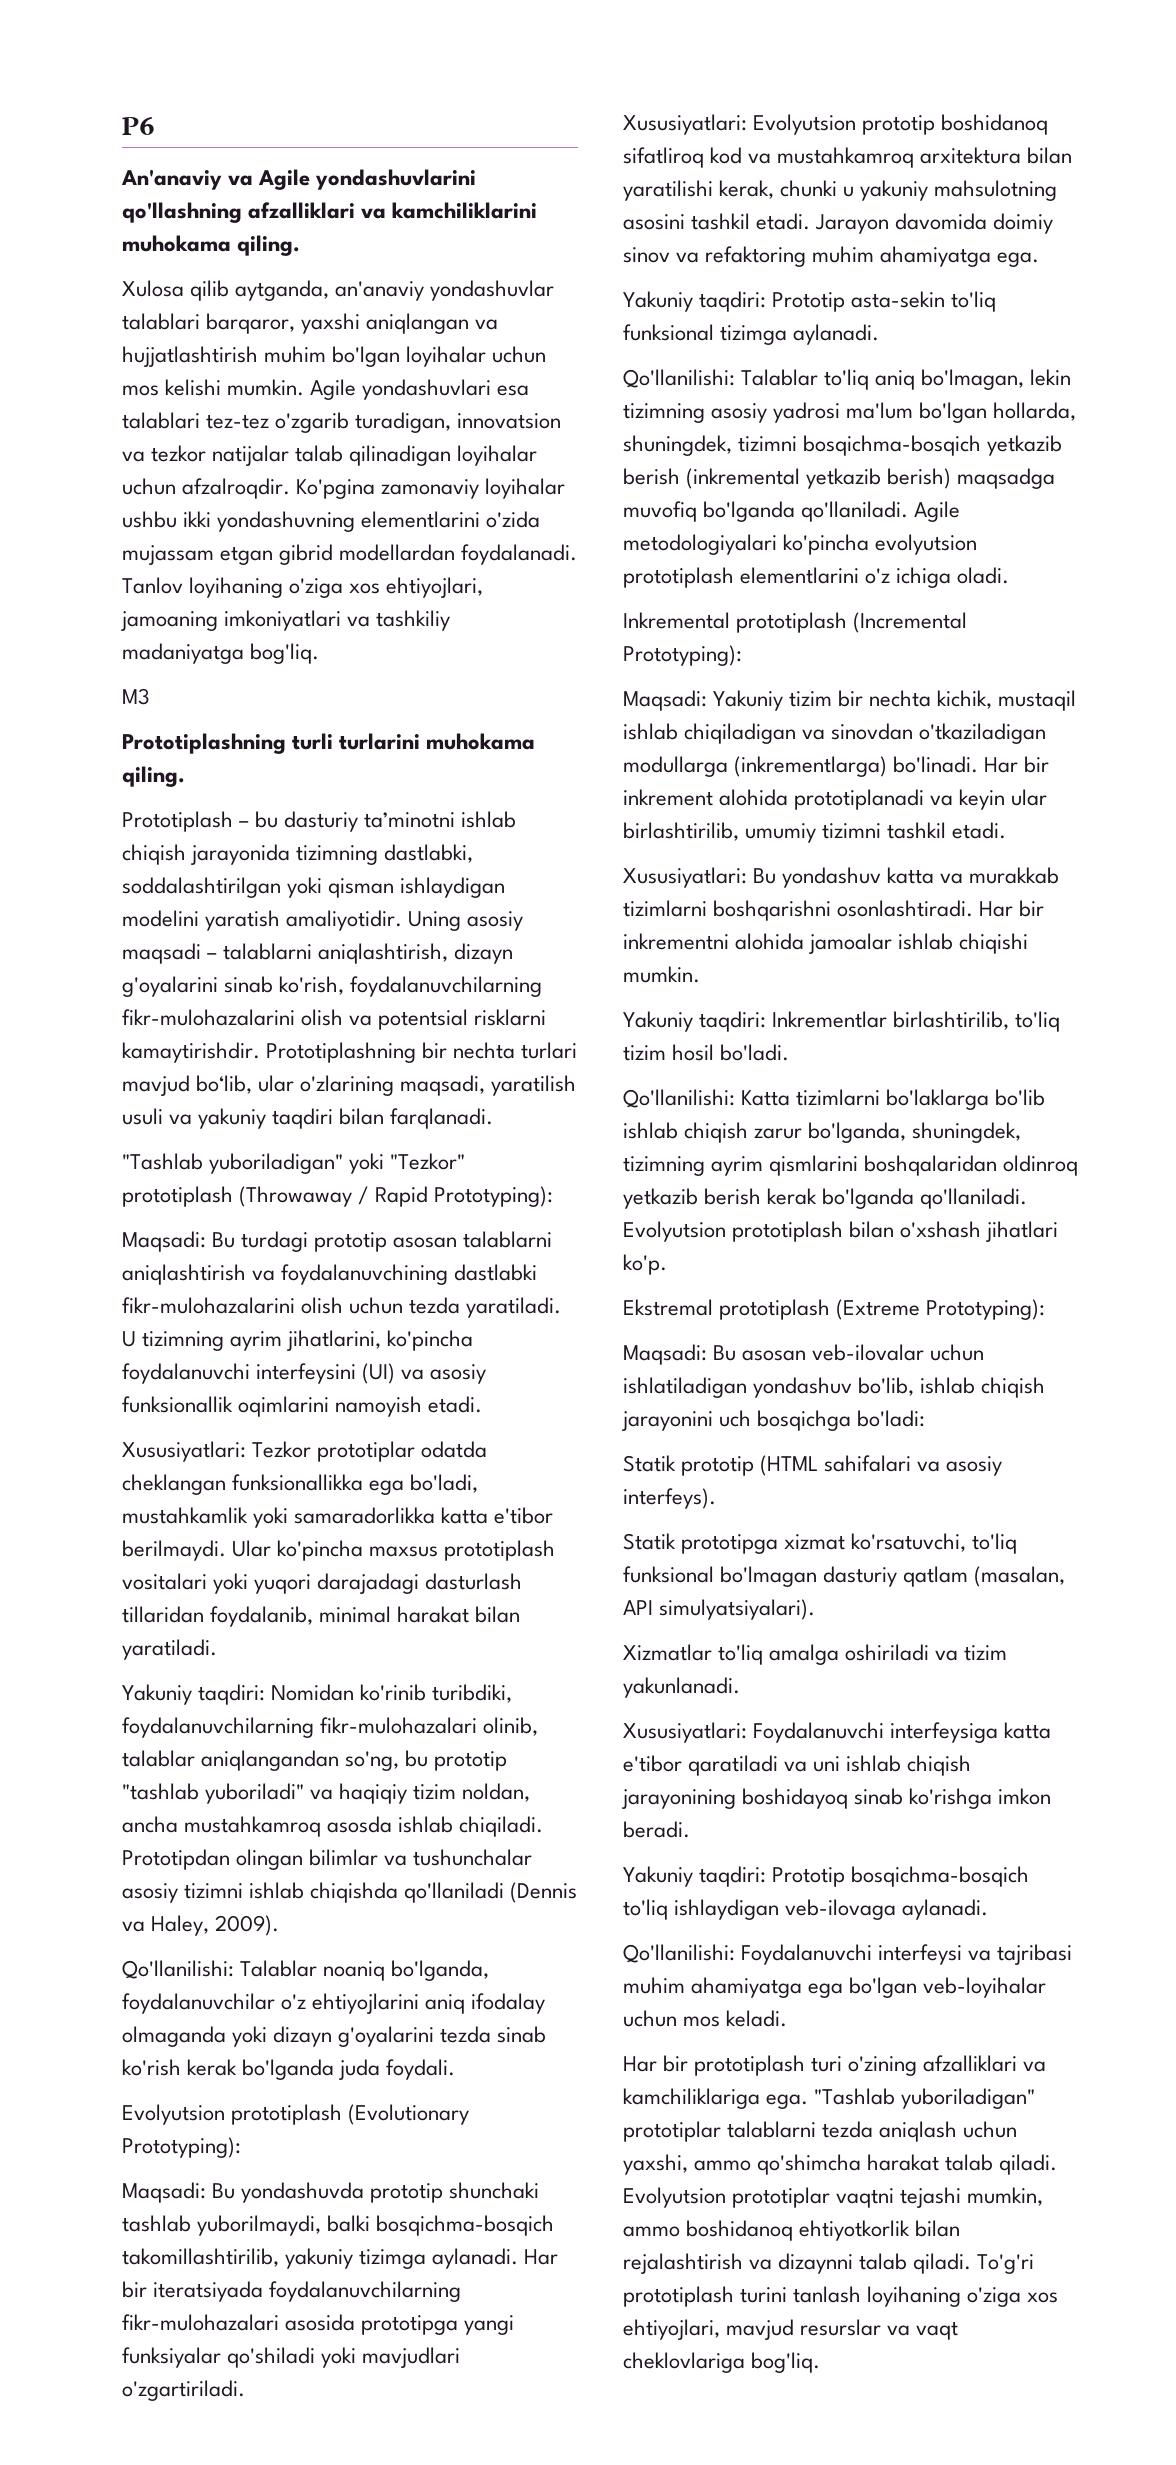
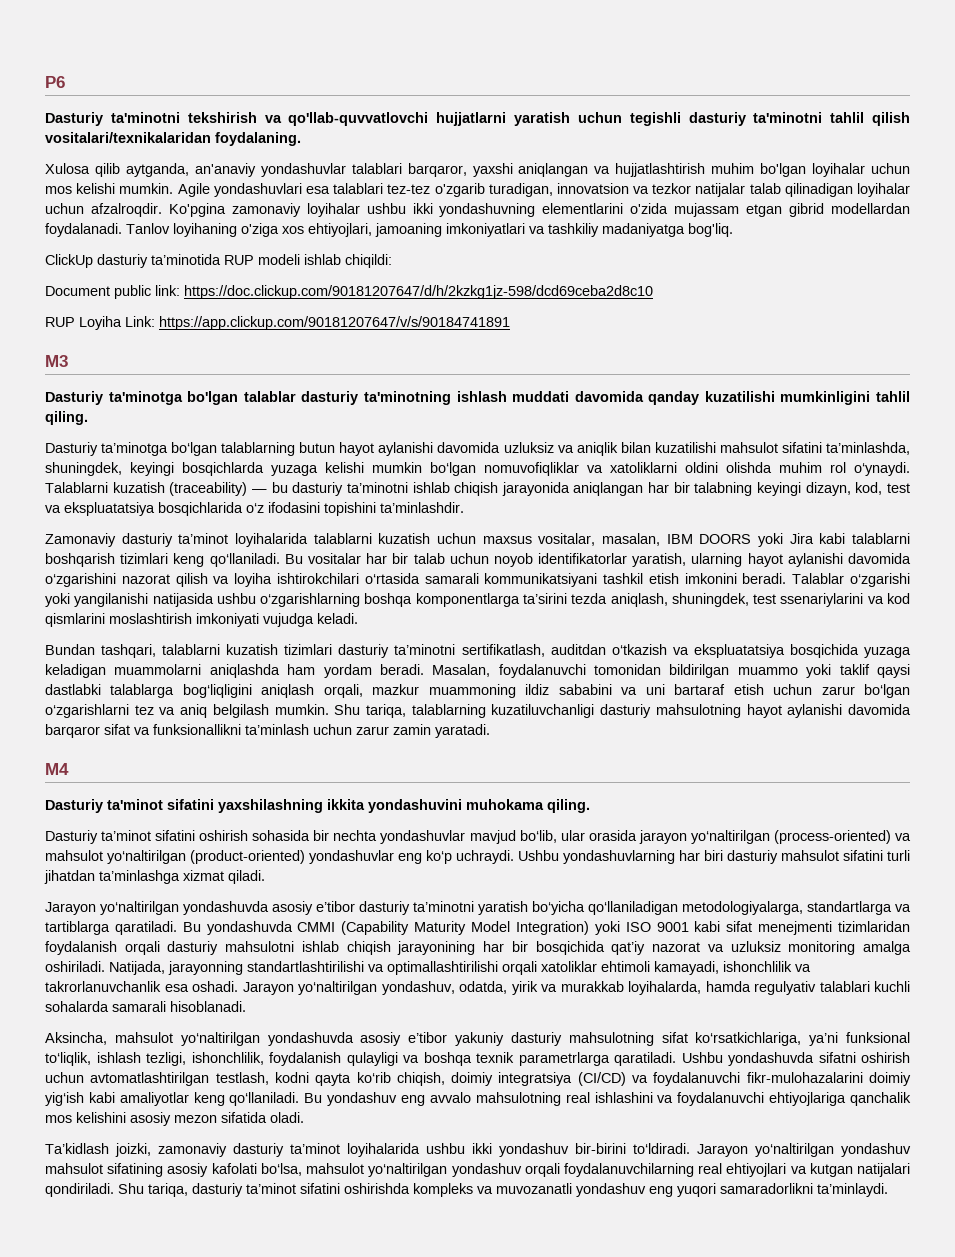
[121,169,477,190] [122,202,538,223] [122,235,301,256] An'anaviy va Agile yondashuvlarini qo'llashning afzalliklari va kamchiliklarini muhokama qiling. -> [45,112,911,126] [45,132,301,146] Dasturiy ta'minotni tekshirish va qo'llab-quvvatlovchi hujjatlarni yaratish uchun tegishli dasturiy ta'minotni tahlil qilish vositalari/texnikalaridan foydalaning.
[122,688,150,705] [122,733,536,754] [122,766,185,787] [122,811,250,832] M3 // Prototiplashning turli turlarini muhokama qiling. // Prototiplash – -> [45,254,392,268] [45,285,653,299] [45,316,510,330] [45,355,68,367] [45,391,911,405] [45,411,88,425] [45,442,911,456] [45,462,910,476] [45,482,267,496] ClickUp dasturiy ta’minotida RUP modeli ishlab chiqildi: // Document public link: https://doc.clickup.com/90181207647/d/h/2kzkg1jz-598/dcd69ceba2d8c10 // RUP Loyiha Link: https://app.clickup.com/90181207647/v/s/90184741891 // M3 // Dasturiy ta'minotga bo'lgan talablar dasturiy ta'minotning ishlash muddati davomida qanday kuzatilishi mumkinligini tahlil qiling. // Dasturiy ta’minotga bo‘lgan talablarning butun hayot aylanishi davomida uzluksiz va aniqlik bilan kuzatilishi mahsulot sifatini ta’minlashda, shuningdek, keyingi bosqichlarda yuzaga kelishi mumkin bo‘lgan nomuvofiqliklar va xatoliklarni oldini olishda muhim rol o‘ynaydi. Talablarni kuzatish (traceability) —
[296,844,474,865] [122,877,506,898] [122,910,524,931] [122,943,514,964] [122,976,543,997] [122,1009,547,1030] [122,1042,578,1063] tizimning dastlabki, soddalashtirilgan yoki qisman ishlaydigan modelini yaratish amaliyotidir. Uning asosiy maqsadi – talablarni aniqlashtirish, dizayn g'oyalarini sinab ko'rish, foydalanuvchilarning fikr-mulohazalarini olish va potentsial risklarni kamaytirishdir. Prototiplashning bir nechta turlari -> [573,482,910,496] [45,502,464,516] [45,533,910,547] [45,553,911,567] [45,573,911,587] [45,593,911,607] [45,613,358,627] [45,644,912,658] [45,664,910,678] [45,684,911,698] [45,704,911,718] [45,724,490,738] [45,763,69,775] [45,799,590,813] [45,830,466,844] aniqlangan har bir talabning keyingi dizayn, kod, test va ekspluatatsiya bosqichlarida o‘z ifodasini topishini ta’minlashdir. // Zamonaviy dasturiy ta’minot loyihalarida talablarni kuzatish uchun maxsus vositalar, masalan, IBM DOORS yoki Jira kabi talablarni boshqarish tizimlari keng qo‘llaniladi. Bu vositalar har bir talab uchun noyob identifikatorlar yaratish, ularning hayot aylanishi davomida o‘zgarishini nazorat qilish va loyiha ishtirokchilari o‘rtasida samarali kommunikatsiyani tashkil etish imkonini beradi. Talablar o‘zgarishi yoki yangilanishi natijasida ushbu o‘zgarishlarning boshqa komponentlarga ta’sirini tezda aniqlash, shuningdek, test ssenariylarini va kod qismlarini moslashtirish imkoniyati vujudga keladi. // Bundan tashqari, talablarni kuzatish tizimlari dasturiy ta’minotni sertifikatlash, auditdan o‘tkazish va ekspluatatsiya bosqichida yuzaga keladigan muammolarni aniqlashda ham yordam beradi. Masalan, foydalanuvchi tomonidan bildirilgan muammo yoki taklif qaysi dastlabki talablarga bog‘liqligini aniqlash orqali, mazkur muammoning ildiz sababini va uni bartaraf etish uchun zarur bo‘lgan o‘zgarishlarni tez va aniq belgilash mumkin. Shu tariqa, talablarning kuzatiluvchanligi dasturiy mahsulotning hayot aylanishi davomida barqaror sifat va funksionallikni ta’minlash uchun zarur zamin yaratadi. // M4 // Dasturiy ta'minot sifatini yaxshilashning ikkita yondashuvini muhokama qiling. // Dasturiy ta’minot sifatini oshirish sohasida bir nechta yondashuvlar
[300,1075,577,1096] [122,1108,494,1129] [122,1153,466,1174] [122,1186,554,1207] [122,1231,553,1252] [122,1264,538,1285] [122,1297,562,1318] [122,1330,474,1351] [122,1363,487,1384] [122,1396,483,1417] [122,1441,488,1462] [122,1474,479,1495] [122,1507,554,1528] [122,1540,556,1561] [122,1573,523,1594] [122,1606,521,1627] [122,1639,217,1660] [122,1684,513,1705] [122,1717,539,1738] [122,1750,508,1771] [122,1783,531,1804] [122,1816,544,1837] [122,1849,533,1870] [122,1882,578,1903] [122,1915,280,1936] [122,1960,490,1981] [122,1993,546,2014] [122,2026,547,2047] [122,2059,456,2080] [122,2104,470,2125] [122,2137,241,2158] [122,2182,540,2203] [122,2215,555,2236] [122,2248,559,2269] [122,2281,462,2302] [122,2314,515,2335] [122,2347,461,2368] [122,2380,245,2401] [623,114,1049,135] [623,147,1073,168] [623,180,1058,201] [623,213,1054,234] [623,246,1040,267] [623,291,997,312] [623,324,880,345] [623,369,1072,390] [623,402,1077,423] [623,435,1063,456] [623,468,1056,489] [623,501,961,522] [623,534,978,555] [623,567,1010,588] [623,612,968,633] [623,645,742,666] [623,690,1077,711] [623,723,1047,744] [623,756,1050,777] [623,789,1048,810] [623,822,1007,843] [623,867,1060,888] [623,900,1045,921] [623,933,1029,954] [623,966,700,983] [623,1011,1061,1032] [623,1044,790,1061] [623,1089,1046,1110] [623,1122,1022,1143] [623,1155,1079,1176] [623,1188,1028,1209] [623,1221,1059,1242] [623,1254,667,1275] [623,1299,1046,1320] [623,1344,985,1365] [623,1377,1046,1398] [621,1410,926,1431] [623,1455,1003,1476] [623,1488,716,1509] [623,1533,1018,1554] [623,1566,1066,1587] [623,1599,816,1620] [623,1644,1008,1665] [623,1677,740,1698] [623,1722,1052,1743] [623,1755,972,1776] [621,1788,1052,1809] [623,1821,690,1838] [623,1866,1030,1887] [623,1899,989,1920] [623,1944,1073,1965] [623,1977,1047,1998] [623,2010,788,2027] [623,2055,1047,2076] [623,2088,1036,2109] [623,2121,1018,2142] [623,2154,1058,2175] [623,2187,1044,2208] [623,2220,961,2241] [623,2253,1035,2274] [623,2286,1059,2307] [623,2319,959,2340] [623,2352,821,2373] o'zlarining maqsadi, yaratilish usuli va yakuniy taqdiri bilan farqlanadi. // "Tashlab yuboriladigan" yoki "Tezkor" prototiplash (Throwaway / Rapid Prototyping): // Maqsadi: Bu turdagi prototip asosan talablarni aniqlashtirish va foydalanuvchining dastlabki fikr-mulohazalarini olish uchun tezda yaratiladi. U tizimning ayrim jihatlarini, ko'pincha foydalanuvchi interfeysini (UI) va asosiy funksionallik oqimlarini namoyish etadi. // Xususiyatlari: Tezkor prototiplar odatda cheklangan funksionallikka ega bo'ladi, mustahkamlik yoki samaradorlikka katta e'tibor berilmaydi. Ular ko'pincha maxsus prototiplash vositalari yoki yuqori darajadagi dasturlash tillaridan foydalanib, minimal harakat bilan yaratiladi. // Yakuniy taqdiri: Nomidan ko'rinib turibdiki, foydalanuvchilarning fikr-mulohazalari olinib, talablar aniqlangandan so'ng, bu prototip "tashlab yuboriladi" va haqiqiy tizim noldan, ancha mustahkamroq asosda ishlab chiqiladi. Prototipdan olingan bilimlar va tushunchalar asosiy tizimni ishlab chiqishda qo'llaniladi (Dennis va Haley, 2009). // Qo'llanilishi: Talablar noaniq bo'lganda, foydalanuvchilar o'z ehtiyojlarini aniq ifodalay olmaganda yoki dizayn g'oyalarini tezda sinab ko'rish kerak bo'lganda juda foydali. // Evolyutsion prototiplash (Evolutionary Prototyping): // Maqsadi: Bu yondashuvda prototip shunchaki tashlab yuborilmaydi, balki bosqichma-bosqich takomillashtirilib, yakuniy tizimga aylanadi. Har bir iteratsiyada foydalanuvchilarning fikr-mulohazalari asosida prototipga yangi funksiyalar qo'shiladi yoki mavjudlari o'zgartiriladi. // Xususiyatlari: Evolyutsion prototip boshidanoq sifatliroq kod va mustahkamroq arxitektura bilan yaratilishi kerak, chunki u yakuniy mahsulotning asosini tashkil etadi. Jarayon davomida doimiy sinov va refaktoring muhim ahamiyatga ega. // Yakuniy taqdiri: Prototip asta-sekin to'liq funksional tizimga aylanadi. // Qo'llanilishi: Talablar to'liq aniq bo'lmagan, lekin tizimning asosiy yadrosi ma'lum bo'lgan hollarda, shuningdek, tizimni bosqichma-bosqich yetkazib berish (inkremental yetkazib berish) maqsadga muvofiq bo'lganda qo'llaniladi. Agile metodologiyalari ko'pincha evolyutsion prototiplash elementlarini o'z ichiga oladi. // Inkremental prototiplash (Incremental Prototyping): // Maqsadi: Yakuniy tizim bir nechta kichik, mustaqil ishlab chiqiladigan va sinovdan o'tkaziladigan modullarga (inkrementlarga) bo'linadi. Har bir inkrement alohida prototiplanadi va keyin ular birlashtirilib, umumiy tizimni tashkil etadi. // Xususiyatlari: Bu yondashuv katta va murakkab tizimlarni boshqarishni osonlashtiradi. Har bir inkrementni alohida jamoalar ishlab chiqishi mumkin. // Yakuniy taqdiri: Inkrementlar birlashtirilib, to'liq tizim hosil bo'ladi. // Qo'llanilishi: Katta tizimlarni bo'laklarga bo'lib ishlab chiqish zarur bo'lganda, shuningdek, tizimning ayrim qismlarini boshqalaridan oldinroq yetkazib berish kerak bo'lganda qo'llaniladi. Evolyutsion prototiplash bilan o'xshash jihatlari ko'p. // Ekstremal prototiplash (Extreme Prototyping): // Maqsadi: Bu asosan veb-ilovalar uchun ishlatiladigan yondashuv bo'lib, ishlab chiqish jarayonini uch bosqichga bo'ladi: // Statik prototip (HTML sahifalari va asosiy interfeys). // Statik prototipga xizmat ko'rsatuvchi, to'liq funksional bo'lmagan dasturiy qatlam (masalan, API simulyatsiyalari). // Xizmatlar to'liq amalga oshiriladi va tizim yakunlanadi. // Xususiyatlari: Foydalanuvchi interfeysiga katta e'tibor qaratiladi va uni ishlab chiqish jarayonining boshidayoq sinab ko'rishga imkon beradi. // Yakuniy taqdiri: Prototip bosqichma-bosqich to'liq ishlaydigan veb-ilovaga aylanadi. // Qo'llanilishi: Foydalanuvchi interfeysi va tajribasi muhim ahamiyatga ega bo'lgan veb-loyihalar uchun mos keladi. // Har bir prototiplash turi o'zining afzalliklari va kamchiliklariga ega. "Tashlab yuboriladigan" prototiplar talablarni tezda aniqlash uchun yaxshi, ammo qo'shimcha harakat talab qiladi. Evolyutsion prototiplar vaqtni tejashi mumkin, ammo boshidanoq ehtiyotkorlik bilan rejalashtirish va dizaynni talab qiladi. To'g'ri prototiplash turini tanlash loyihaning o'ziga xos ehtiyojlari, mavjud resurslar va vaqt cheklovlariga bog'liq. -> [588,830,912,844] [45,850,910,864] [44,870,265,884] [45,901,911,915] [45,921,911,935] [45,941,912,955] [45,961,811,975] [45,981,910,995] [45,1001,246,1012] [45,1032,911,1046] [45,1052,910,1066] [45,1072,911,1086] [45,1092,912,1106] [45,1112,304,1126] [45,1143,911,1157] [45,1163,910,1177] [45,1183,888,1197] orasida jarayon yo‘naltirilgan (process-oriented) va mahsulot yo‘naltirilgan (product-oriented) yondashuvlar eng ko‘p uchraydi. Ushbu yondashuvlarning har biri dasturiy mahsulot sifatini turli jihatdan ta’minlashga xizmat qiladi. // Jarayon yo‘naltirilgan yondashuvda asosiy e’tibor dasturiy ta’minotni yaratish bo‘yicha qo‘llaniladigan metodologiyalarga, standartlarga va tartiblarga qaratiladi. Bu yondashuvda CMMI (Capability Maturity Model Integration) yoki ISO 9001 kabi sifat menejmenti tizimlaridan foydalanish orqali dasturiy mahsulotni ishlab chiqish jarayonining har bir bosqichida qat’iy nazorat va uzluksiz monitoring amalga oshiriladi. Natijada, jarayonning standartlashtirilishi va optimallashtirilishi orqali xatoliklar ehtimoli kamayadi, ishonchlilik va takrorlanuvchanlik esa oshadi. Jarayon yo‘naltirilgan yondashuv, odatda, yirik va murakkab loyihalarda, hamda regulyativ talablari kuchli sohalarda samarali hisoblanadi. // Aksincha, mahsulot yo‘naltirilgan yondashuvda asosiy e’tibor yakuniy dasturiy mahsulotning sifat ko‘rsatkichlariga, ya’ni funksional to‘liqlik, ishlash tezligi, ishonchlilik, foydalanish qulayligi va boshqa texnik parametrlarga qaratiladi. Ushbu yondashuvda sifatni oshirish uchun avtomatlashtirilgan testlash, kodni qayta ko‘rib chiqish, doimiy integratsiya (CI/CD) va foydalanuvchi fikr-mulohazalarini doimiy yig‘ish kabi amaliyotlar keng qo‘llaniladi. Bu yondashuv eng avvalo mahsulotning real ishlashini va foydalanuvchi ehtiyojlariga qanchalik mos kelishini asosiy mezon sifatida oladi. // Ta’kidlash joizki, zamonaviy dasturiy ta’minot loyihalarida ushbu ikki yondashuv bir-birini to‘ldiradi. Jarayon yo‘naltirilgan yondashuv mahsulot sifatining asosiy kafolati bo‘lsa, mahsulot yo‘naltirilgan yondashuv orqali foydalanuvchilarning real ehtiyojlari va kutgan natijalari qondiriladi. Shu tariqa, dasturiy ta’minot sifatini oshirishda kompleks va muvozanatli yondashuv eng yuqori samaradorlikni ta’minlaydi.

